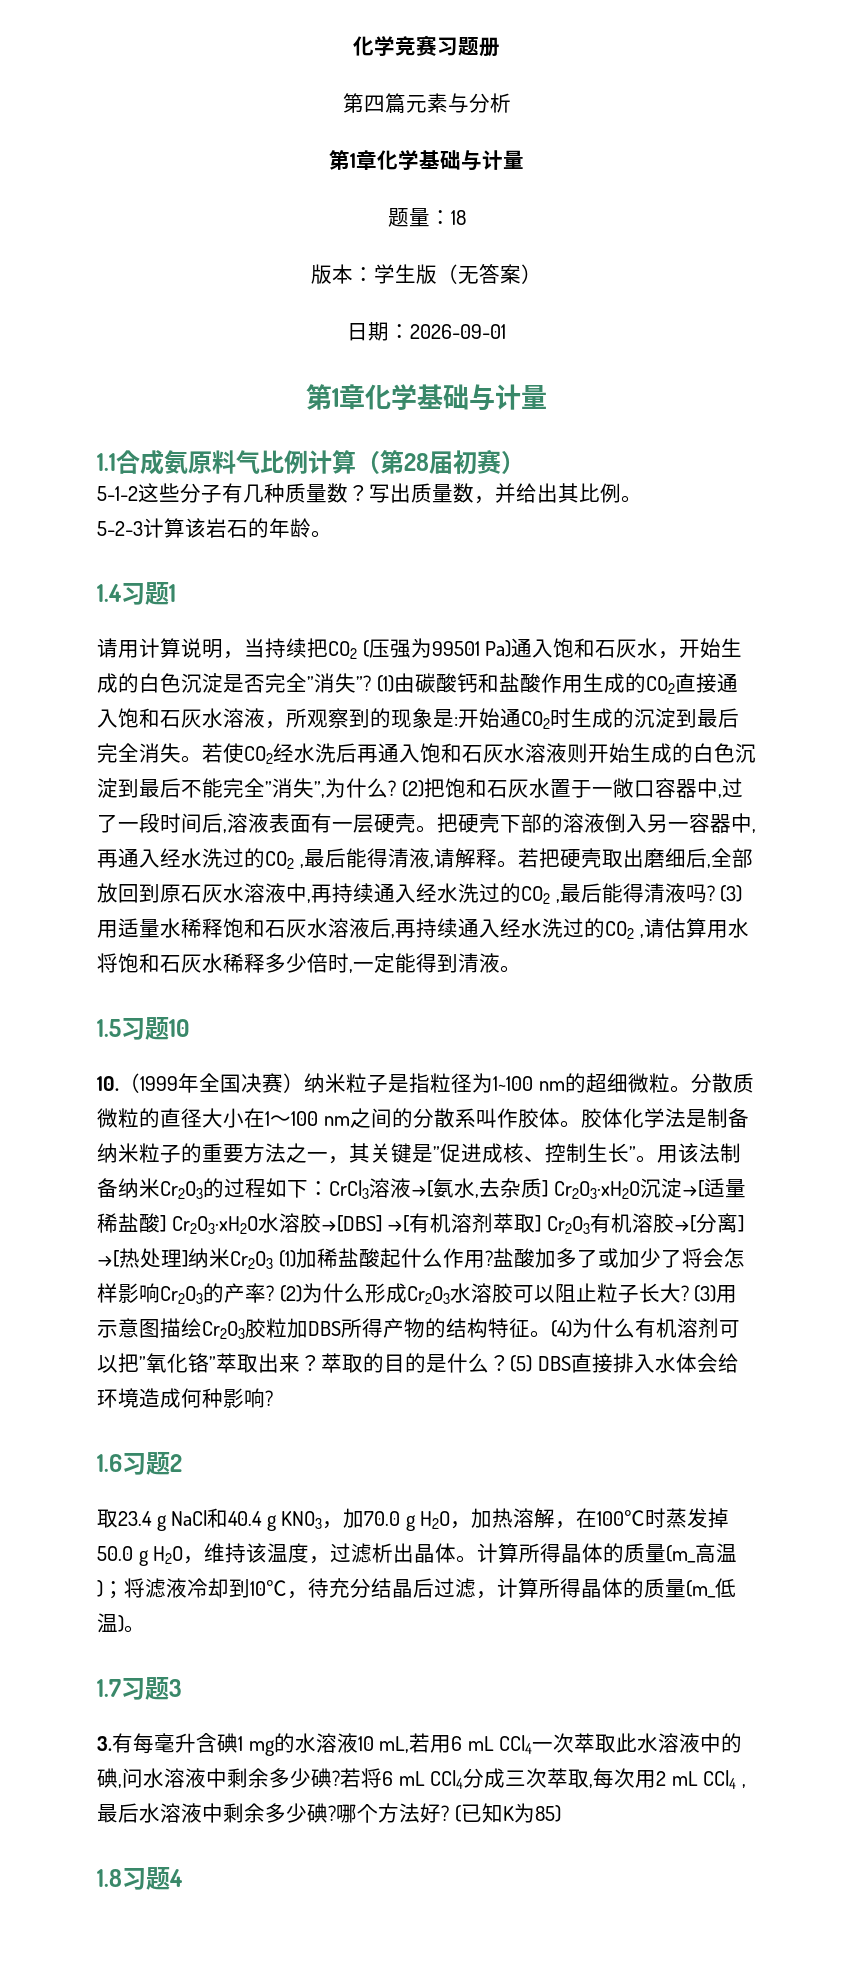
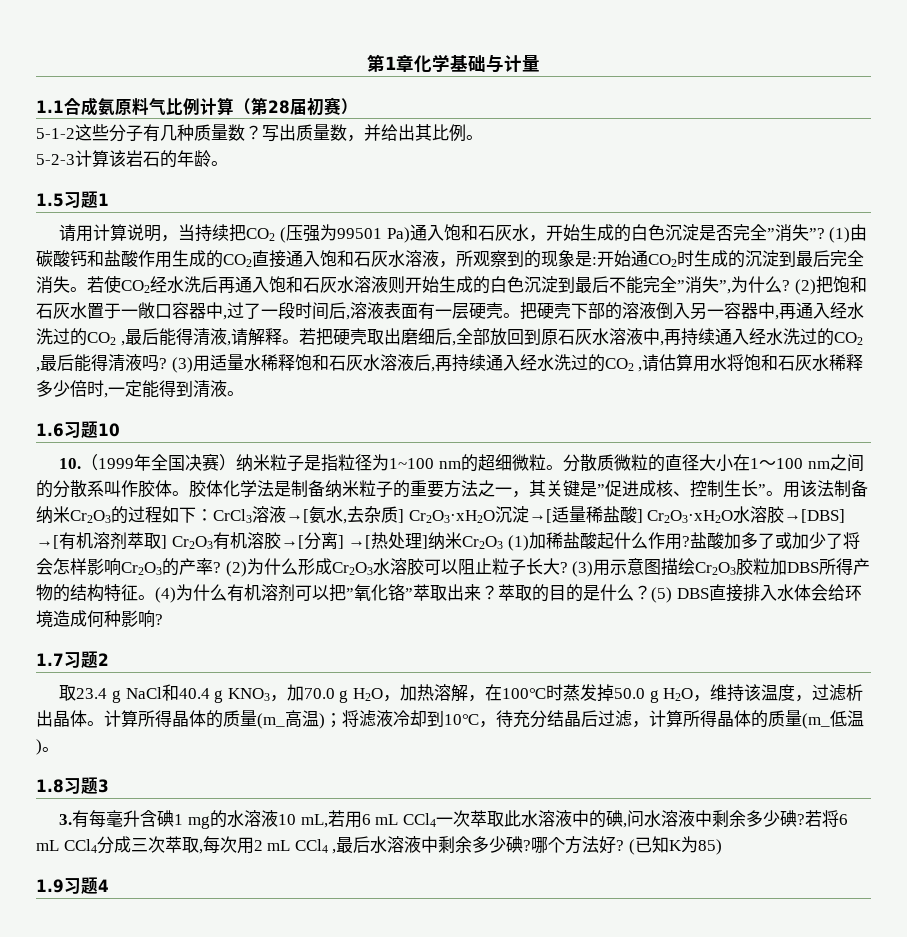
[353,35,500,57] [342,93,511,114] [329,150,524,171] [387,208,466,227] [311,264,542,284] [347,322,506,341] 化学竞赛习题册 // 第四篇元素与分析 // 第1章化学基础与计量 // 题量：18 // 版本：学生版（无答案） // 日期：2026-09-01 // -> (367, 63) none
[97,584,122,602] 1.4 -> [36,193,64,207] 1.5
[97,1019,121,1037] 1.5 -> [36,423,64,437] 1.6
[97,1454,122,1472] 1.6 -> [36,653,64,666] 1.7
[97,1679,121,1697] 1.7 -> [36,779,64,793] 1.8
[97,1869,122,1887] 1.8 -> [36,879,64,893] 1.9

